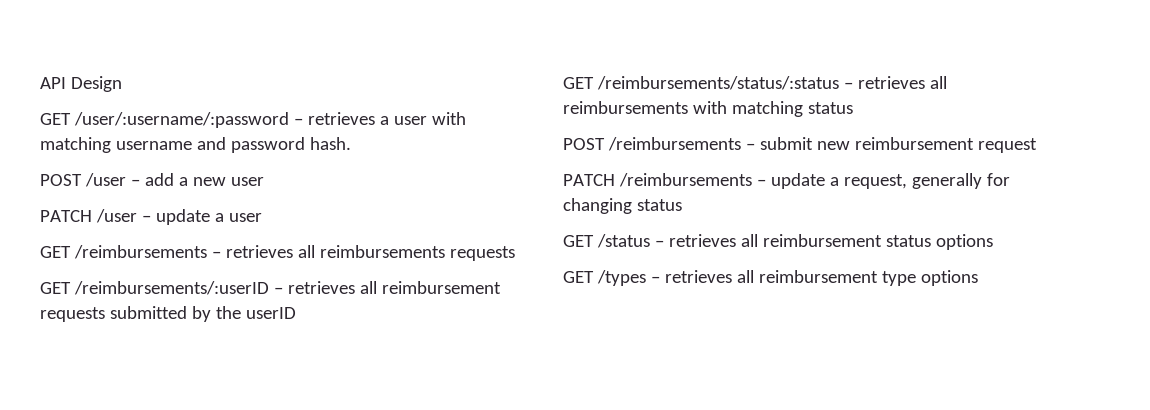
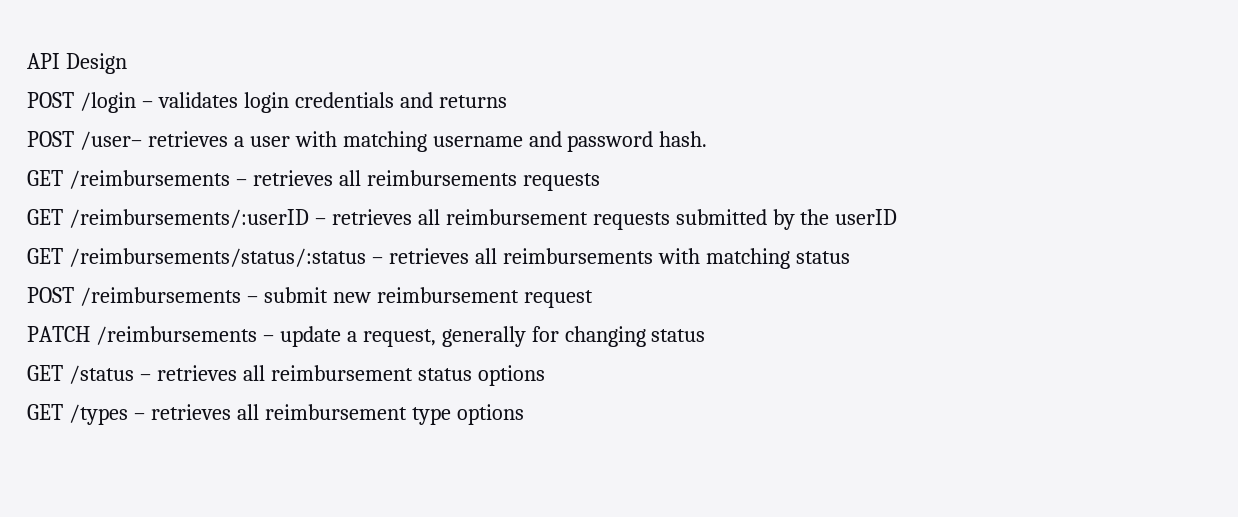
[40,112,303,128] GET /user/:username/:password – -> [27,92,507,113] [27,131,142,150] POST /login – validates login credentials and returns // POST /user–
[40,173,264,187] [40,209,262,225] // POST /user – add a new user // PATCH /user – update a user -> (708, 139) none

